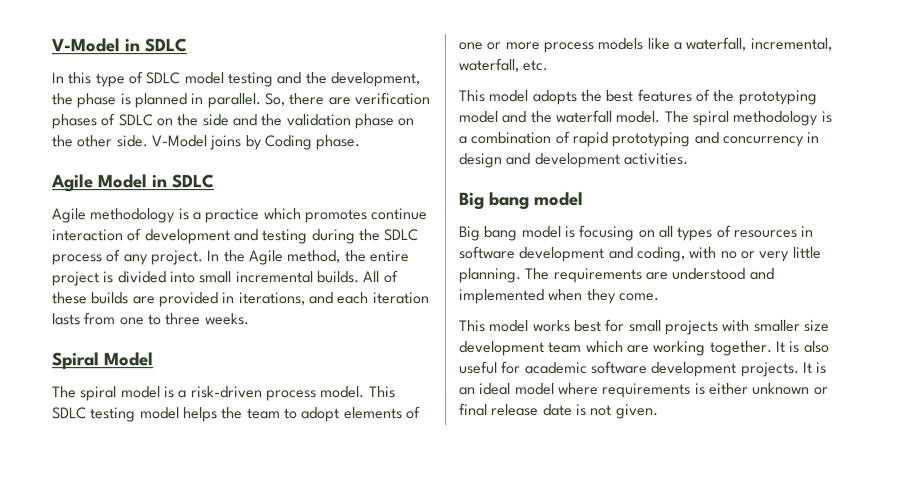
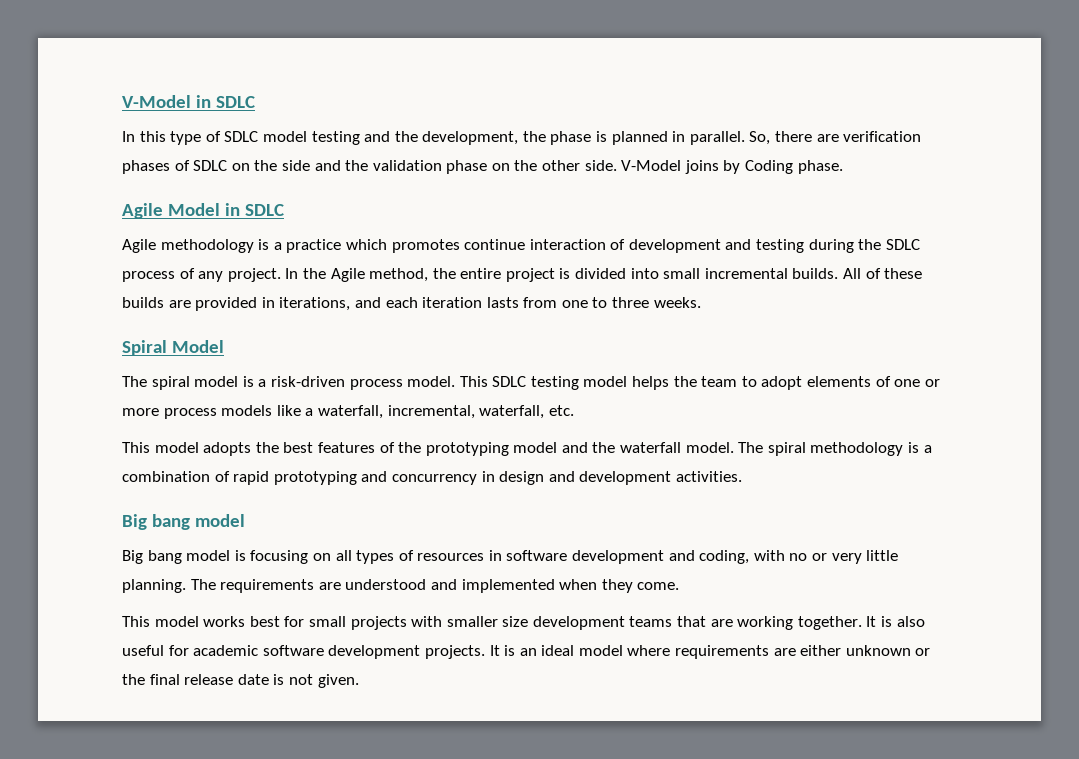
[548,340,624,353] team which -> [629,616,707,627] teams that
[694,382,706,395] is -> [773,648,796,656] are
(829, 390) none -> [122,674,145,685] the

